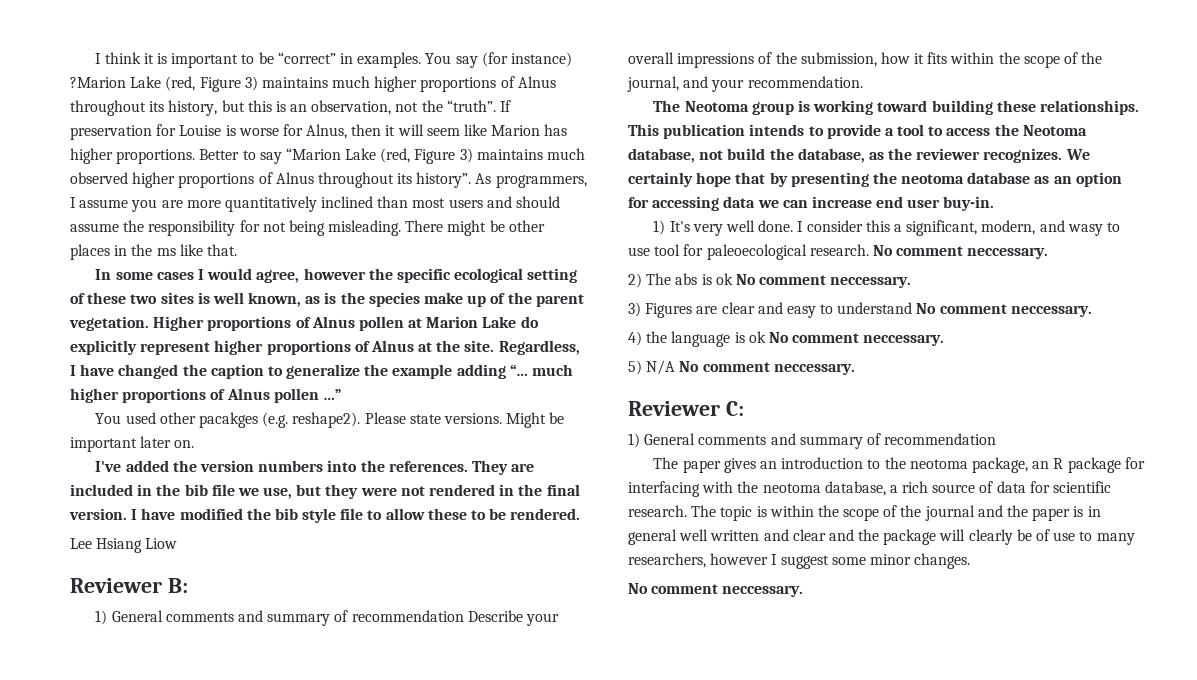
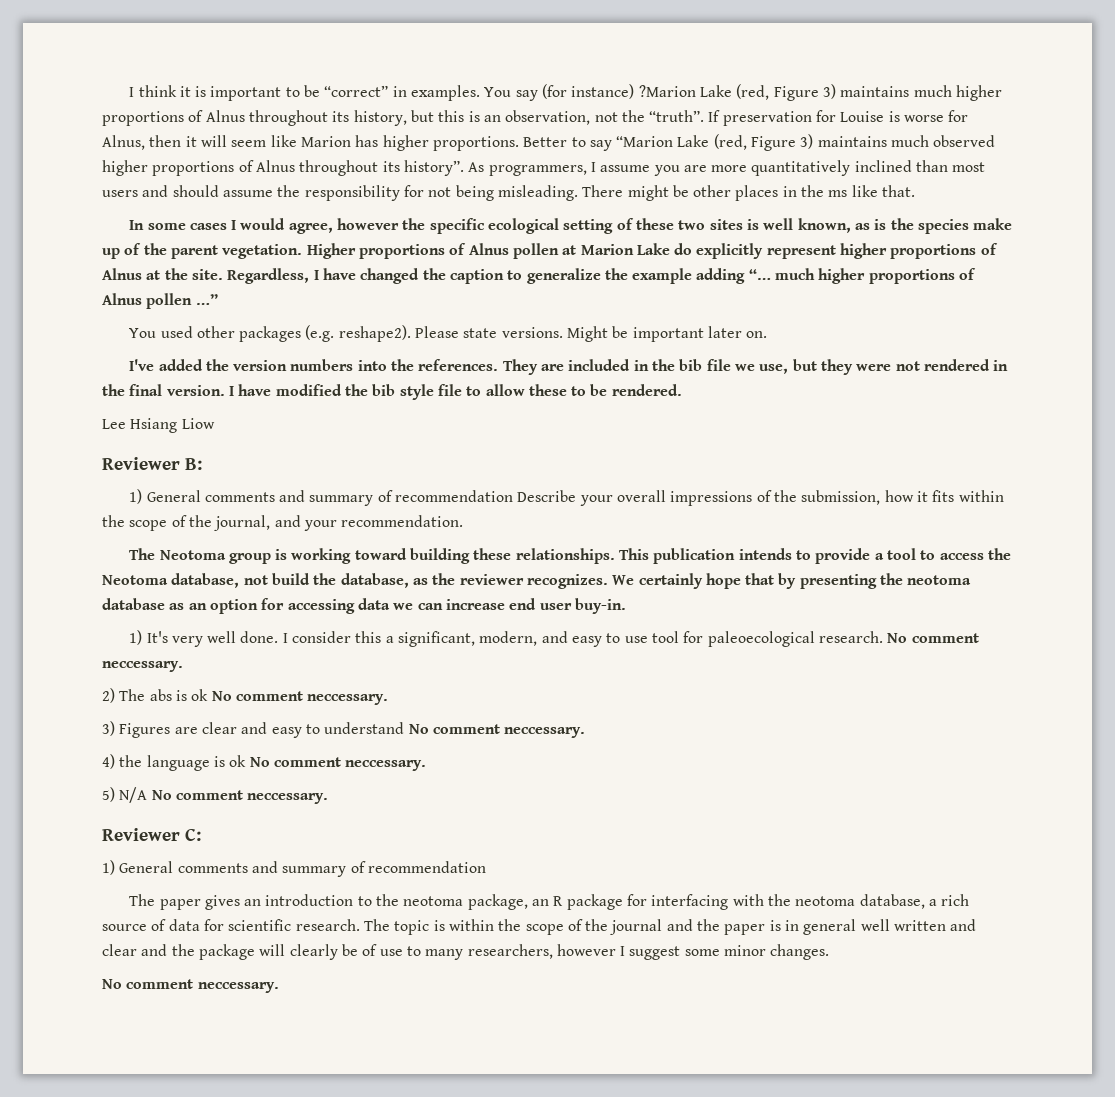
[199,412,259,428] pacakges -> [239,326,302,342] packages
[1067,224,1103,236] wasy -> [572,636,603,647] easy

